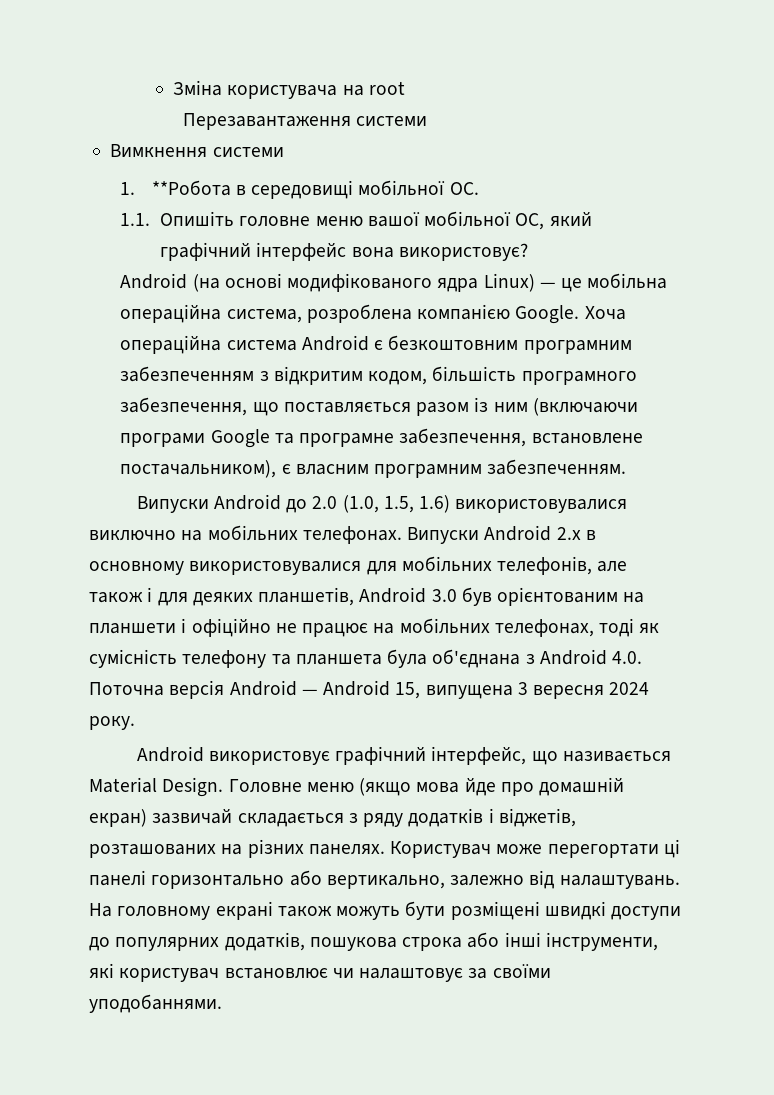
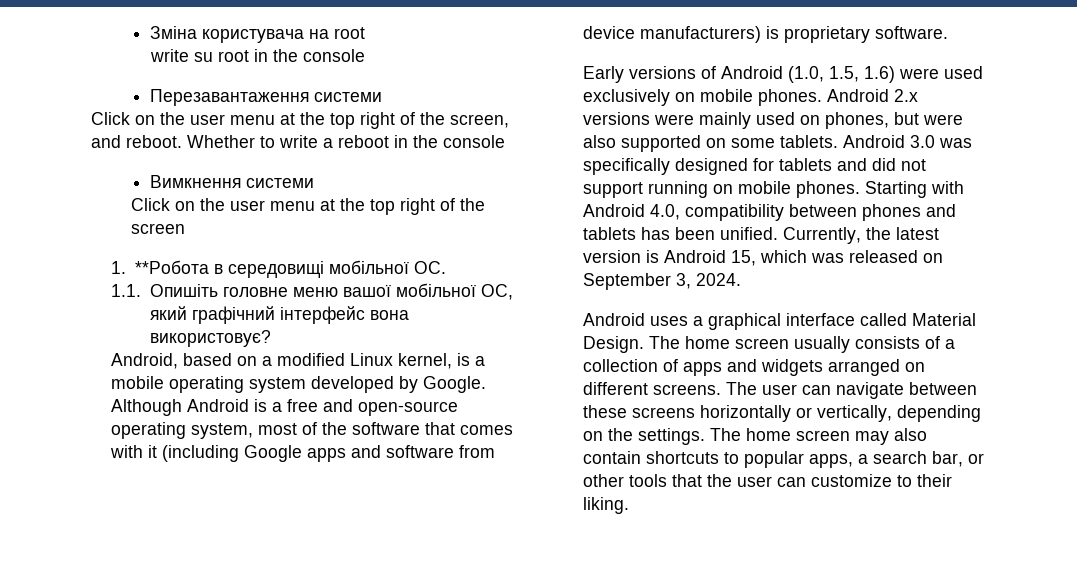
[183,113,428,130] [110,144,284,157] Перезавантаження системи // Вимкнення системи -> [149,49,365,62] [150,89,383,106] [91,112,509,129] [91,135,505,148] [150,175,315,188] [130,198,485,215] [130,223,185,234] write su root in the console // Перезавантаження системи // Click on the user menu at the top right of the screen, and reboot. Whether to write a reboot in the console // Вимкнення системи // Click on the user menu at the top right of the screen
[120,273,668,292] [120,304,626,324] [120,335,632,354] [120,366,637,385] [120,397,638,416] [120,428,643,448] [120,459,627,478] [136,494,628,513] [89,525,596,544] [89,556,628,575] [89,587,645,606] [89,618,660,637] [89,649,643,668] [89,680,650,699] [89,716,135,730] [136,746,671,765] [89,777,625,797] [89,808,576,827] [89,839,680,858] [89,870,680,889] [89,901,682,920] [89,932,658,951] [89,963,551,982] [89,994,222,1013] Android (на основі модифікованого ядра Linux) — це мобільна операційна система, розроблена компанією Google. Хоча операційна система Android є безкоштовним програмним забезпеченням з відкритим кодом, більшість програмного забезпечення, що поставляється разом із ним (включаючи програми Google та програмне забезпечення, встановлене постачальником), є власним програмним забезпеченням. // Випуски Android до 2.0 (1.0, 1.5, 1.6) використовувалися виключно на мобільних телефонах. Випуски Android 2.x в основному використовувалися для мобільних телефонів, але також і для деяких планшетів, Android 3.0 був орієнтованим на планшети і офіційно не працює на мобільних телефонах, тоді як сумісність телефону та планшета була об'єднана з Android 4.0. Поточна версія Android — Android 15, випущена 3 вересня 2024 року. // Android використовує графічний інтерфейс, що називається Material Design. Головне меню (якщо мова йде про домашній екран) зазвичай складається з ряду додатків і віджетів, розташованих на різних панелях. Користувач може перегортати ці панелі горизонтально або вертикально, залежно від налаштувань. На головному екрані також можуть бути розміщені швидкі доступи до популярних додатків, пошукова строка або інші інструменти, які користувач встановлює чи налаштовує за своїми уподобаннями. -> [110,353,485,369] [110,376,486,393] [110,399,458,416] [110,422,513,439] [109,445,495,462] [582,26,948,43] [582,66,983,83] [582,89,918,106] [582,112,963,129] [582,135,972,152] [582,158,926,175] [582,181,964,198] [582,204,956,221] [582,227,939,244] [582,250,943,266] [582,273,741,290] [582,313,976,330] [582,336,955,353] [582,359,925,376] [582,382,977,399] [582,405,981,422] [582,428,927,445] [582,451,984,468] [582,474,952,487] [582,497,629,514] Android, based on a modified Linux kernel, is a mobile operating system developed by Google. Although Android is a free and open-source operating system, most of the software that comes with it (including Google apps and software from device manufacturers) is proprietary software. // Early versions of Android (1.0, 1.5, 1.6) were used exclusively on mobile phones. Android 2.x versions were mainly used on phones, but were also supported on some tablets. Android 3.0 was specifically designed for tablets and did not support running on mobile phones. Starting with Android 4.0, compatibility between phones and tablets has been unified. Currently, the latest version is Android 15, which was released on September 3, 2024. // Android uses a graphical interface called Material Design. The home screen usually consists of a collection of apps and widgets arranged on different screens. The user can navigate between these screens horizontally or vertically, depending on the settings. The home screen may also contain shortcuts to popular apps, a search bar, or other tools that the user can customize to their liking.

